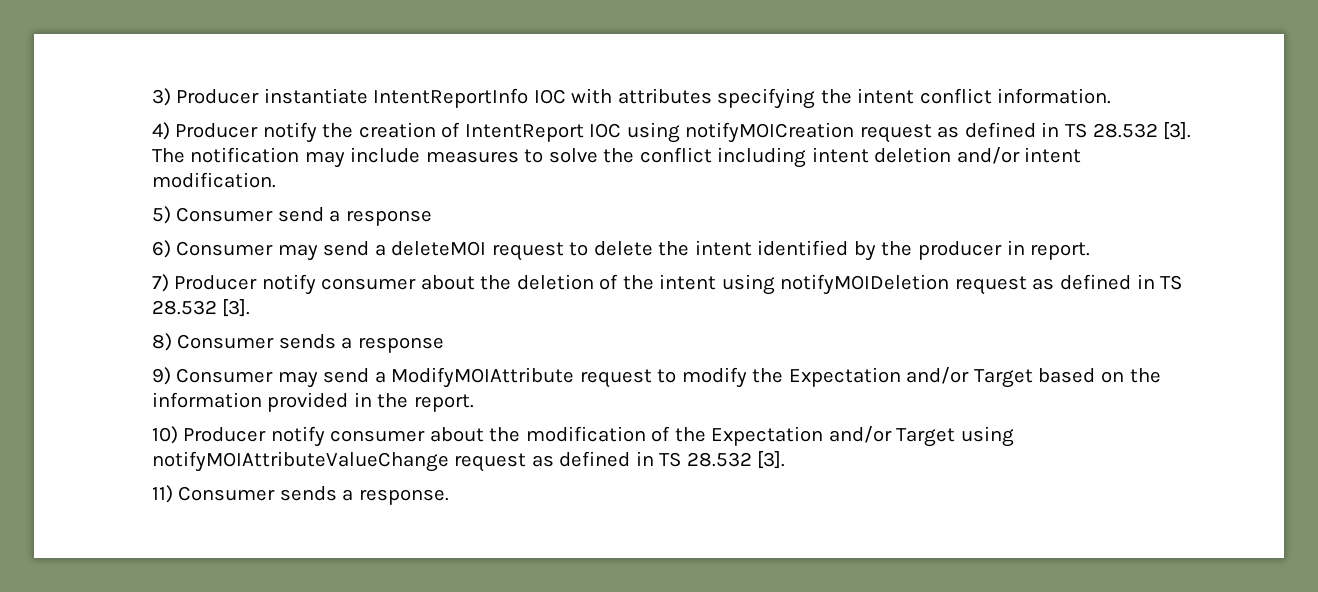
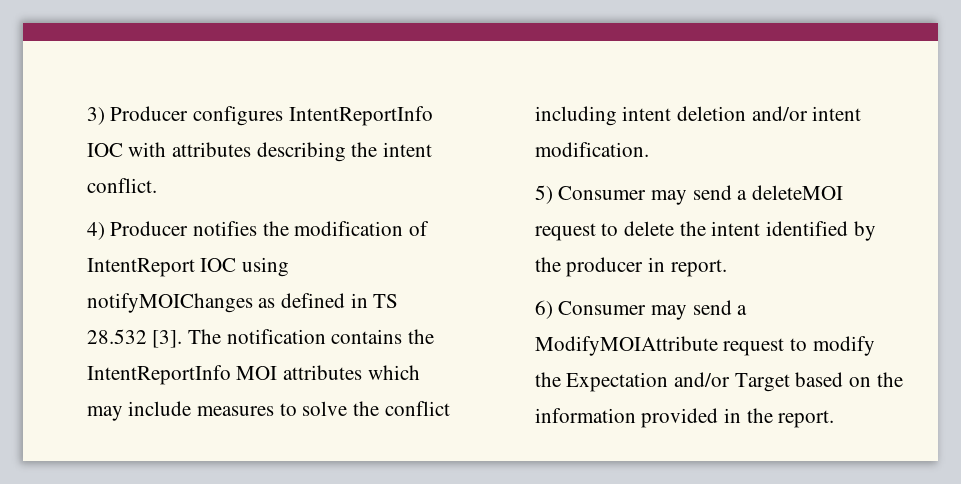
[263,88,368,104] instantiate -> [192,106,283,126] configures
[717,88,1112,109] specifying the intent conflict information. -> [256,142,432,162] [86,178,157,193] describing the intent conflict.
[262,122,436,143] notify the creation -> [192,221,404,236] notifies the modification
[685,122,932,143] notifyMOICreation request -> [86,293,253,313] notifyMOIChanges
(300, 155) none -> [331,329,434,344] [86,365,420,385] contains the IntentReportInfo MOI attributes which
[277,207,432,226] [151,240,274,258] send a response // 6) Consumer -> (647, 193) none
[151,274,1183,295] [151,299,251,317] [151,333,444,353] [151,367,171,385] 7) Producer notify consumer about the deletion of the intent using notifyMOIDeletion request as defined in TS 28.532 [3]. // 8) Consumer sends a response // 9) -> [534,300,553,319] 6)
[151,426,1014,447] [151,451,786,472] [151,485,449,505] // 10) Producer notify consumer about the modification of the Expectation and/or Target using notifyMOIAttributeValueChange request as defined in TS 28.532 [3]. // 11) Consumer sends a response. -> (835, 419) none

